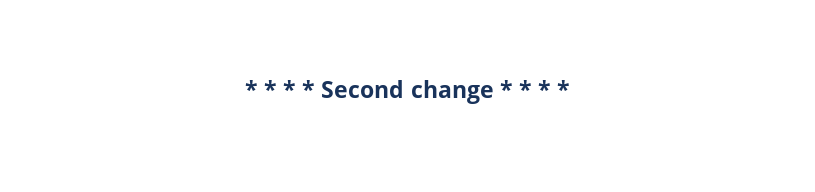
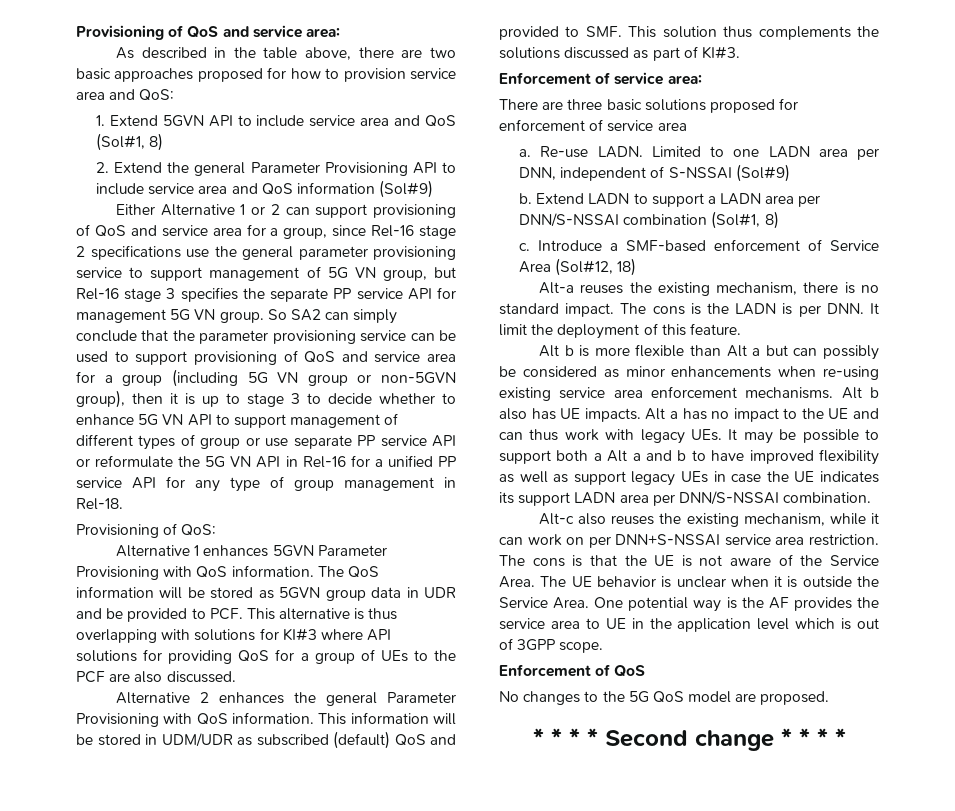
(245, 89) none -> [76,25,340,40] [115,47,456,60] [76,67,456,82] [76,89,175,101] [96,115,456,127] [96,133,164,151] [96,162,456,176] [96,180,434,198] [115,204,456,218] [76,224,456,239] [76,245,456,260] [76,266,456,281] [76,287,456,302] [76,309,398,324] [76,330,456,344] [76,350,456,365] [76,369,456,387] [76,390,456,408] [76,413,399,428] [76,434,457,450] [76,455,456,468] [76,476,456,492] [76,498,123,510] [76,523,217,538] [115,545,387,557] [76,565,379,580] [76,586,457,601] [76,608,398,622] [76,628,392,643] [76,649,457,664] [76,671,236,683] [115,692,457,706] [76,712,456,727] [76,731,456,749] [499,26,879,40] [499,46,740,61] [499,72,702,85] [499,98,799,113] [499,119,687,132] [519,146,879,160] [519,164,790,182] [519,193,821,207] [519,211,779,229] [519,239,879,252] [519,258,637,276] [538,282,879,296] [499,303,879,317] [499,323,741,339] [538,344,879,360] [499,366,879,380] [499,386,879,401] [499,408,879,422] [499,429,879,444] [499,449,879,465] [499,471,879,486] [499,491,872,506] [538,513,879,527] [499,534,879,548] [499,554,879,567] [499,576,879,588] [499,597,879,612] [499,618,879,632] [499,638,604,653] [499,664,646,677] [499,691,830,705] Provisioning of QoS and service area: // As described in the table above, there are two basic approaches proposed for how to provision service area and QoS: // 1. Extend 5GVN API to include service area and QoS (Sol#1, 8) // 2. Extend the general Parameter Provisioning API to include service area and QoS information (Sol#9) // Either Alternative 1 or 2 can support provisioning of QoS and service area for a group, since Rel-16 stage 2 specifications use the general parameter provisioning service to support management of 5G VN group, but Rel-16 stage 3 specifies the separate PP service API for management 5G VN group. So SA2 can simply conclude that the parameter provisioning service can be used to support provisioning of QoS and service area for a group (including 5G VN group or non-5GVN group), then it is up to stage 3 to decide whether to enhance 5G VN API to support management of different types of group or use separate PP service API or reformulate the 5G VN API in Rel-16 for a unified PP service API for any type of group management in Rel-18. // Provisioning of QoS: // Alternative 1 enhances 5GVN Parameter Provisioning with QoS information. The QoS information will be stored as 5GVN group data in UDR and be provided to PCF. This alternative is thus overlapping with solutions for KI#3 where API solutions for providing QoS for a group of UEs to the PCF are also discussed. // Alternative 2 enhances the general Parameter Provisioning with QoS information. This information will be stored in UDM/UDR as subscribed (default) QoS and provided to SMF. This solution thus complements the solutions discussed as part of KI#3. // Enforcement of service area: // There are three basic solutions proposed for enforcement of service area // a. Re-use LADN. Limited to one LADN area per DNN, independent of S-NSSAI (Sol#9) // b. Extend LADN to support a LADN area per DNN/S-NSSAI combination (Sol#1, 8) // c. Introduce a SMF-based enforcement of Service Area (Sol#12, 18) // Alt-a reuses the existing mechanism, there is no standard impact. The cons is the LADN is per DNN. It limit the deployment of this feature. // Alt b is more flexible than Alt a but can possibly be considered as minor enhancements when re-using existing service area enforcement mechanisms. Alt b also has UE impacts. Alt a has no impact to the UE and can thus work with legacy UEs. It may be possible to support both a Alt a and b to have improved flexibility as well as support legacy UEs in case the UE indicates its support LADN area per DNN/S-NSSAI combination. // Alt-c also reuses the existing mechanism, while it can work on per DNN+S-NSSAI service area restriction. The cons is that the UE is not aware of the Service Area. The UE behavior is unclear when it is outside the Service Area. One potential way is the AF provides the service area to UE in the application level which is out of 3GPP scope. // Enforcement of QoS // No changes to the 5G QoS model are proposed. //

